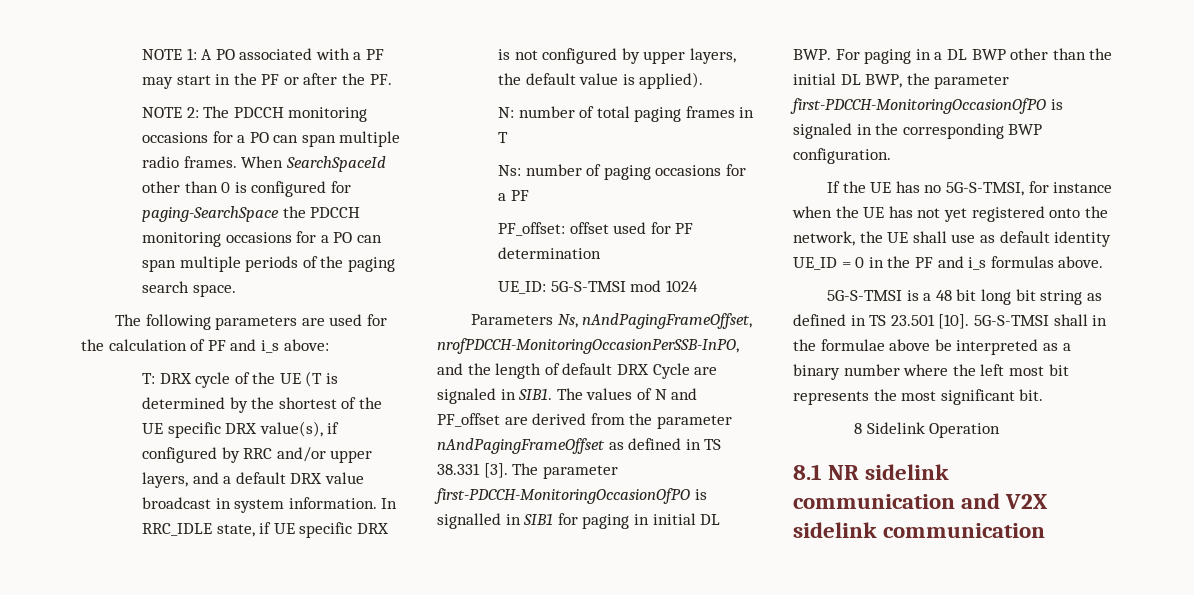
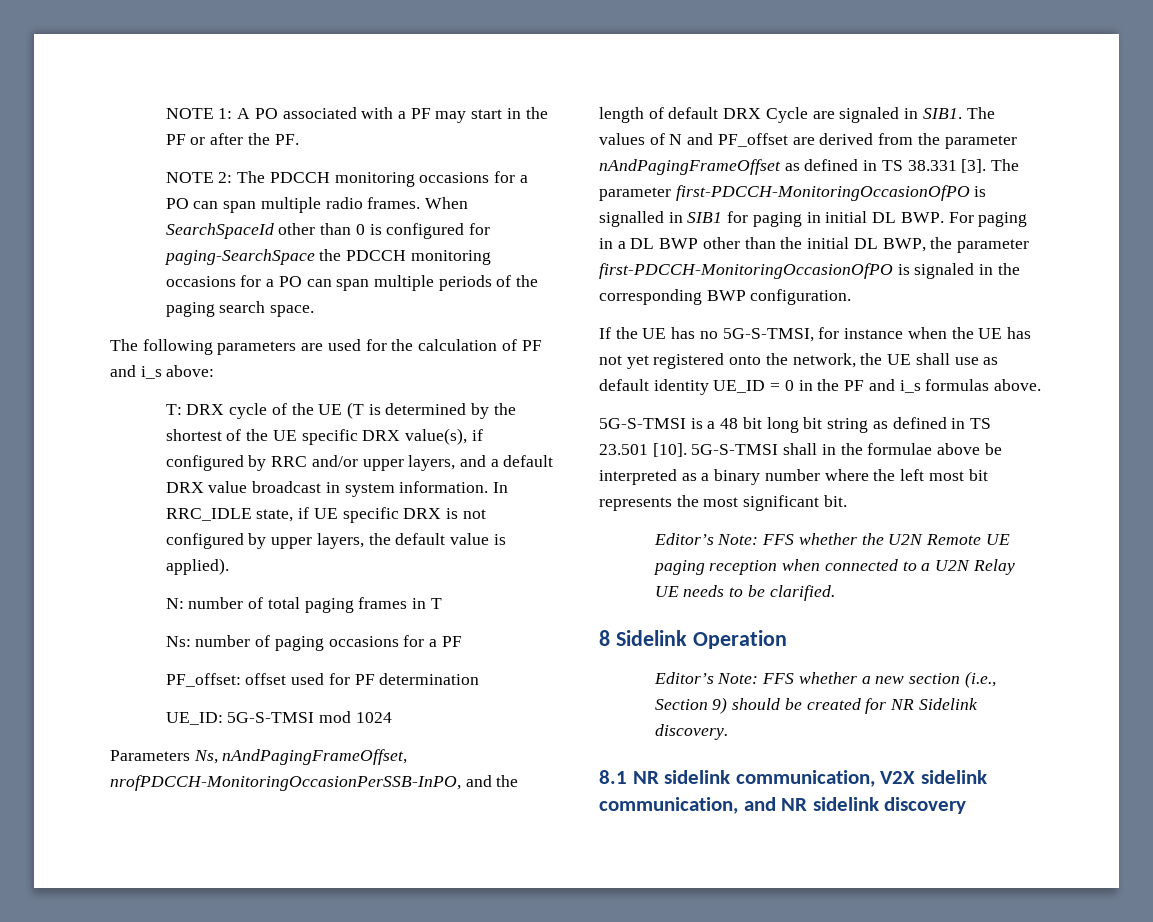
[853,422,1001,438] [793,464,950,480] [793,493,1049,509] [793,522,1046,538] 8 Sidelink Operation // 8.1 NR sidelink communication and V2X sidelink communication -> [653,533,1010,545] [652,559,1015,575] [654,585,835,601] [599,630,787,649] [653,671,996,688] [654,697,978,714] [654,724,728,740] [599,770,987,787] [599,797,967,814] Editor’s Note: FFS whether the U2N Remote UE paging reception when connected to a U2N Relay UE needs to be clarified. // 8 Sidelink Operation // Editor’s Note: FFS whether a new section (i.e., Section 9) should be created for NR Sidelink discovery. // 8.1 NR sidelink communication, V2X sidelink communication, and NR sidelink discovery

